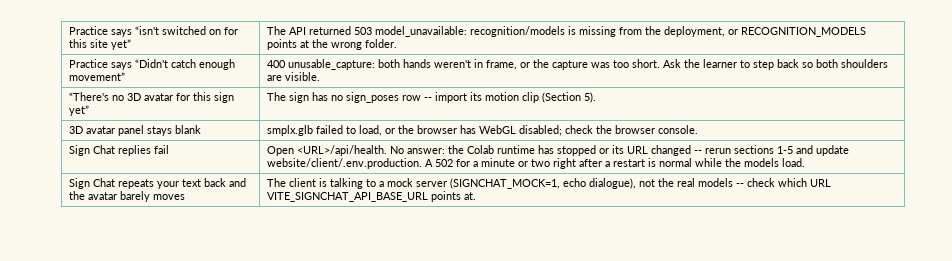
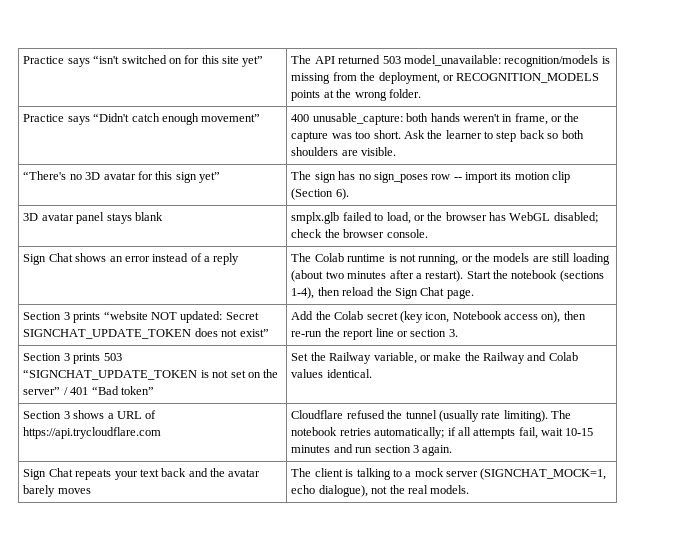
[583,92,596,103] 5). -> [335,188,349,200] 6).
[117,145,169,156] [266,145,849,156] [266,158,805,169] replies fail | Open <URL>/api/health. No answer: the Colab runtime has stopped or its URL changed -- rerun sections 1-5 and update website/client/.env.production. A 502 for a minute or two right after a restart is normal while the models load. -> [75,253,240,265] [291,253,610,265] [291,270,604,282] [291,287,474,299] [23,311,259,323] [23,328,269,339] [291,311,586,323] [291,328,458,340] [23,353,122,364] [23,369,279,380] [23,386,154,395] [291,352,578,364] [291,369,372,378] [23,410,157,419] [23,427,162,439] [291,410,572,422] [291,427,594,439] [291,444,453,456] shows an error instead of a reply | The Colab runtime is not running, or the models are still loading (about two minutes after a restart). Start the notebook (sections 1-4), then reload the Sign Chat page. // Section 3 prints “website NOT updated: Secret SIGNCHAT_UPDATE_TOKEN does not exist” | Add the Colab secret (key icon, Notebook access on), then re-run the report line or section 3. // Section 3 prints 503 “SIGNCHAT_UPDATE_TOKEN is not set on the server” / 401 “Bad token” | Set the Railway variable, or make the Railway and Colab values identical. // Section 3 shows a URL of https://api.trycloudflare.com | Cloudflare refused the tunnel (usually rate limiting). The notebook retries automatically; if all attempts fail, wait 10-15 minutes and run section 3 again.
[697,178,831,187] [266,191,476,202] models -- check which URL VITE_SIGNCHAT_API_BASE_URL points at. -> [430,485,470,494] models.

